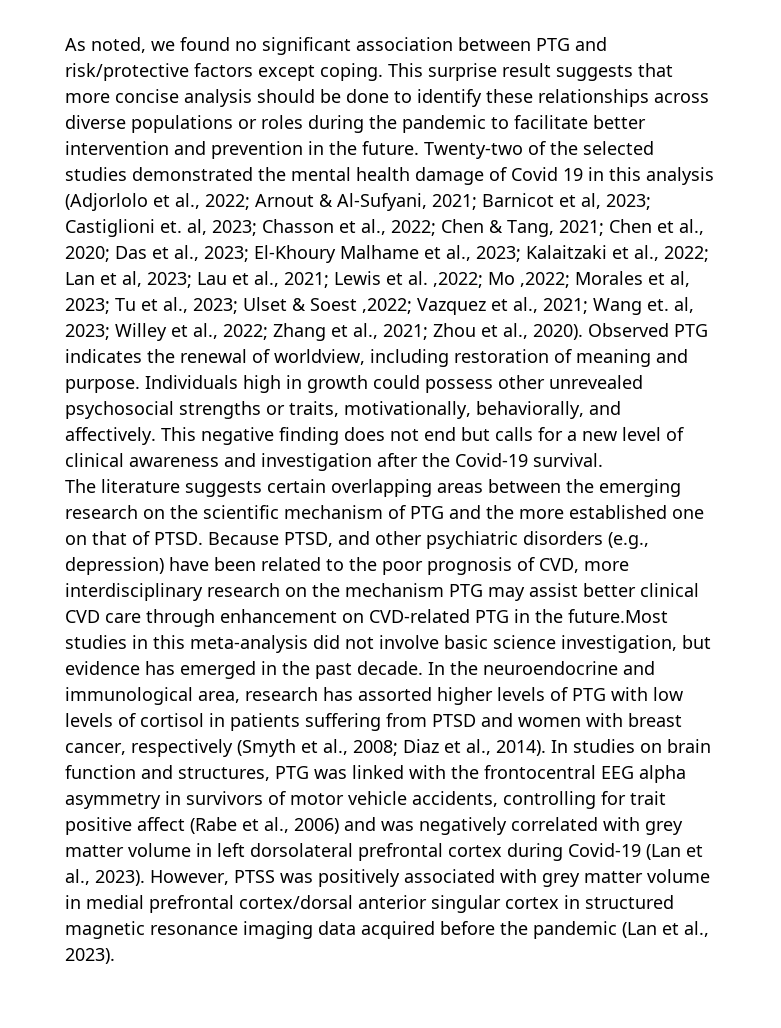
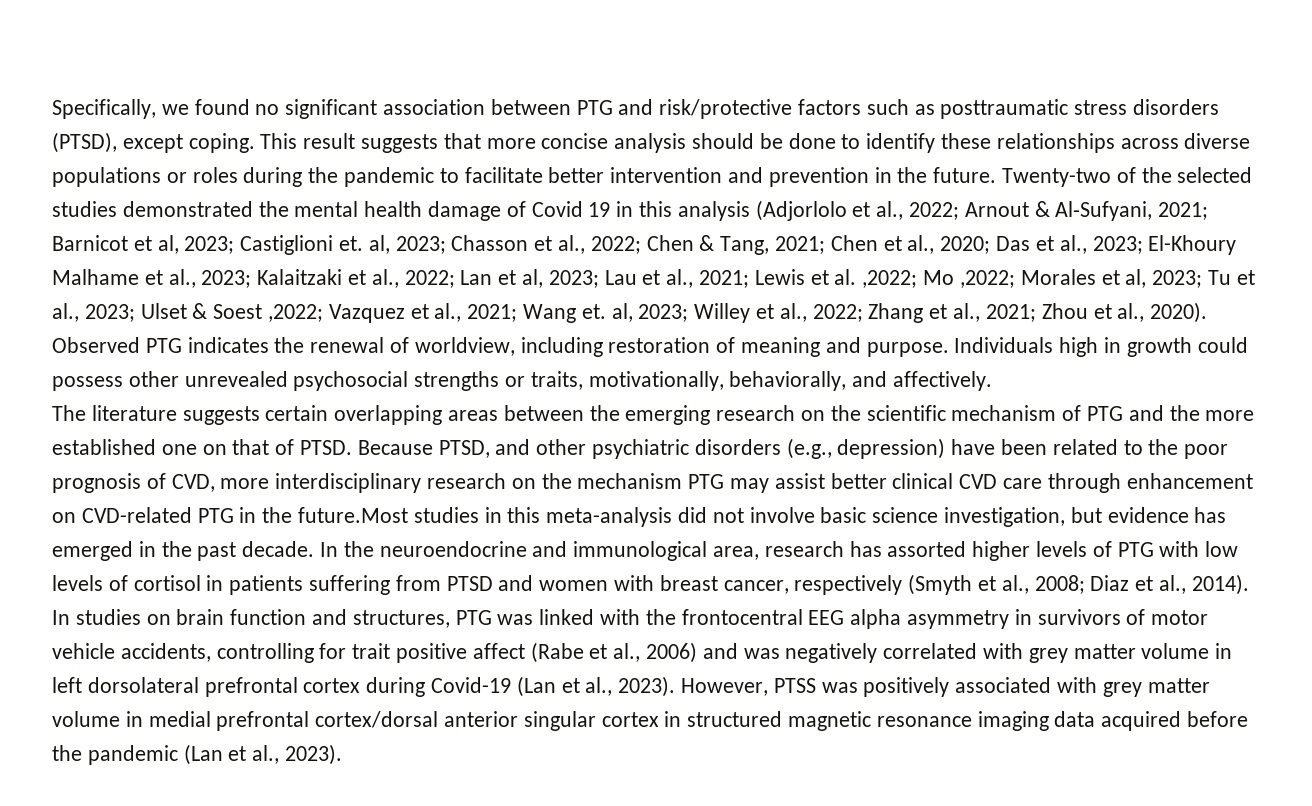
[65,37,146,53] As noted, -> [52,99,156,119] Specifically,
(253, 70) none -> [866,99,1220,119] [52,132,117,153] such as posttraumatic stress disorders (PTSD),
[428,63,497,81] surprise -> (298, 141) none
[161,427,684,445] [65,453,603,471] This negative finding does not end but calls for a new level of clinical awareness and investigation after the Covid-19 survival. -> (993, 381) none

